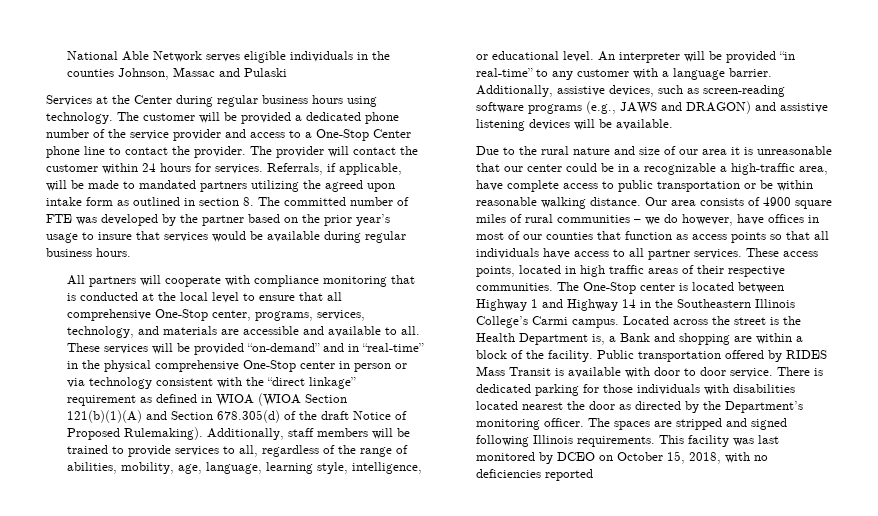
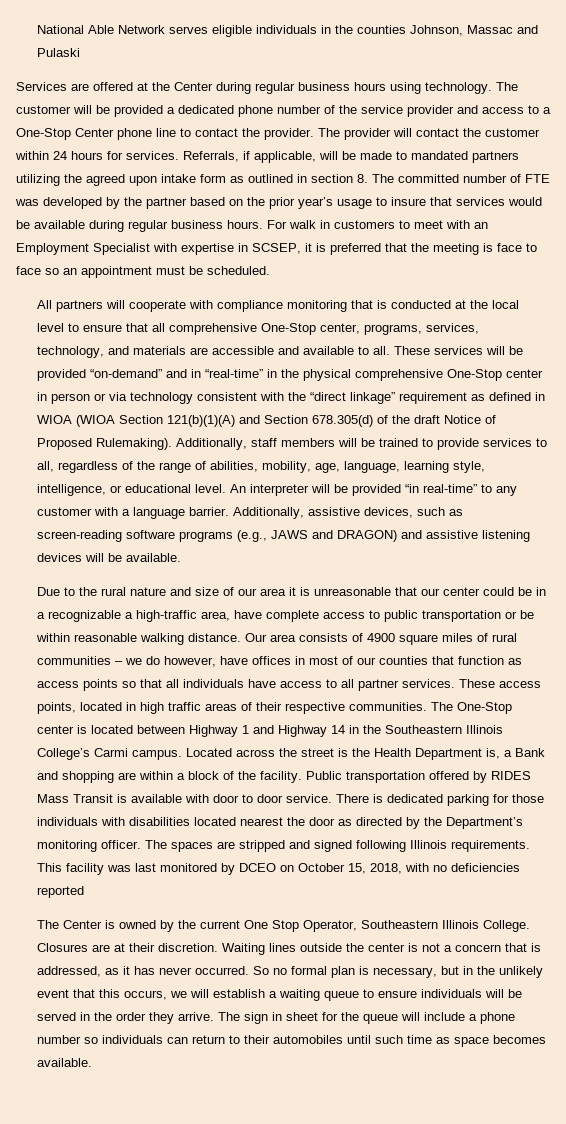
(92, 100) none -> [71,82,133,91] are offered
(131, 252) none -> [267,220,488,229] [16,243,537,255] [16,266,270,278] For walk in customers to meet with an Employment Specialist with expertise in SCSEP, it is preferred that the meeting is face to face so an appointment must be scheduled.
(593, 475) none -> [37,920,531,932] [37,943,542,955] [37,966,544,978] [37,989,523,1001] [37,1012,516,1024] [37,1035,547,1047] [37,1058,93,1067] // The Center is owned by the current One Stop Operator, Southeastern Illinois College. Closures are at their discretion. Waiting lines outside the center is not a concern that is addressed, as it has never occurred. So no formal plan is necessary, but in the unlikely event that this occurs, we will establish a waiting queue to ensure individuals will be served in the order they arrive. The sign in sheet for the queue will include a phone number so individuals can return to their automobiles until such time as space becomes available.

